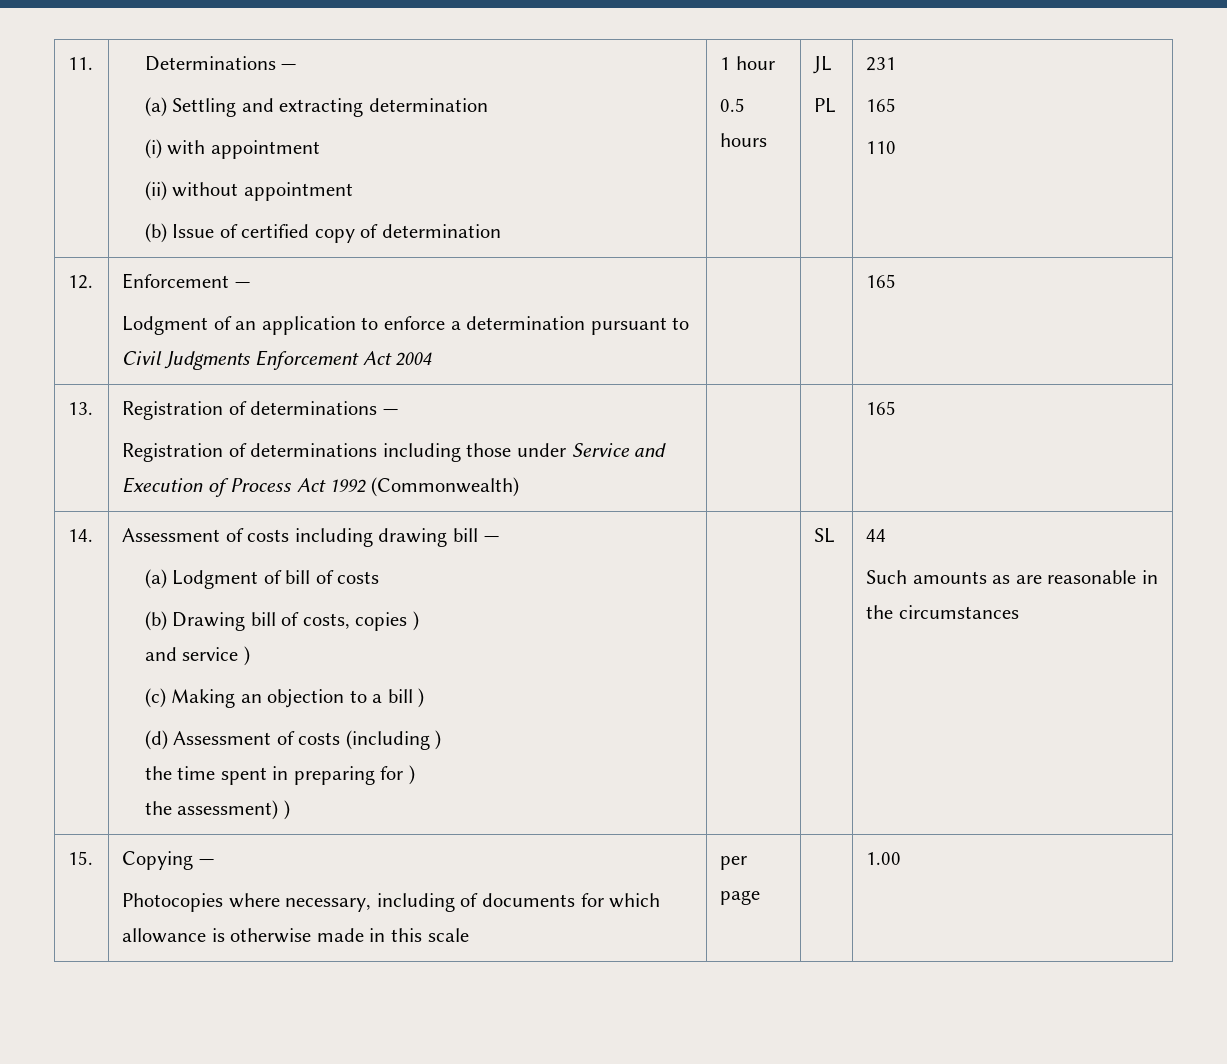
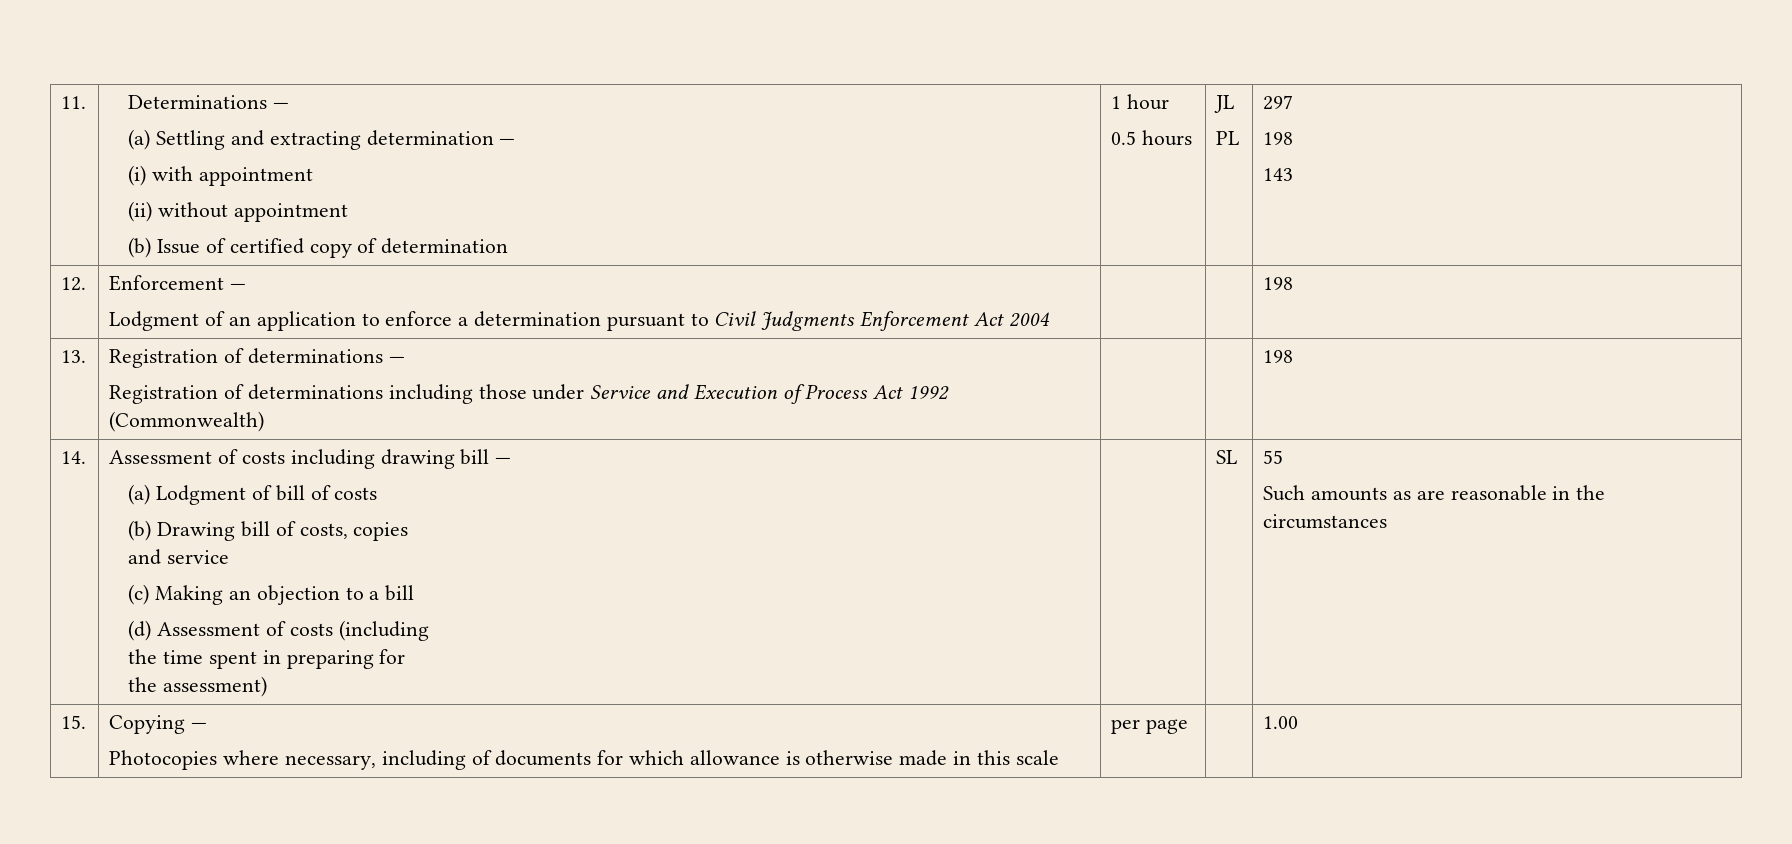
(488, 105) none -> [499,138,516,145] —
[866,57,897,71] [866,98,897,112] [866,141,897,154] 231 // 165 // 110 -> [1263,95,1294,110] [1263,132,1294,145] [1263,168,1294,181] 297 // 198 // 143
[866,274,897,288] 165 -> [1263,277,1294,290] 198
[866,401,897,415] 165 -> [1263,350,1294,363] 198
[412,611,419,631] ) -> (409, 531) none
[243,646,250,666] ) -> (230, 557) none
[418,688,425,708] ) -> (415, 593) none
[435,730,442,750] ) -> (429, 630) none
[408,765,415,785] ) -> (406, 656) none
[283,800,290,820] ) -> (268, 686) none
[866,529,887,542] 44 -> [1263,450,1284,464] 55

